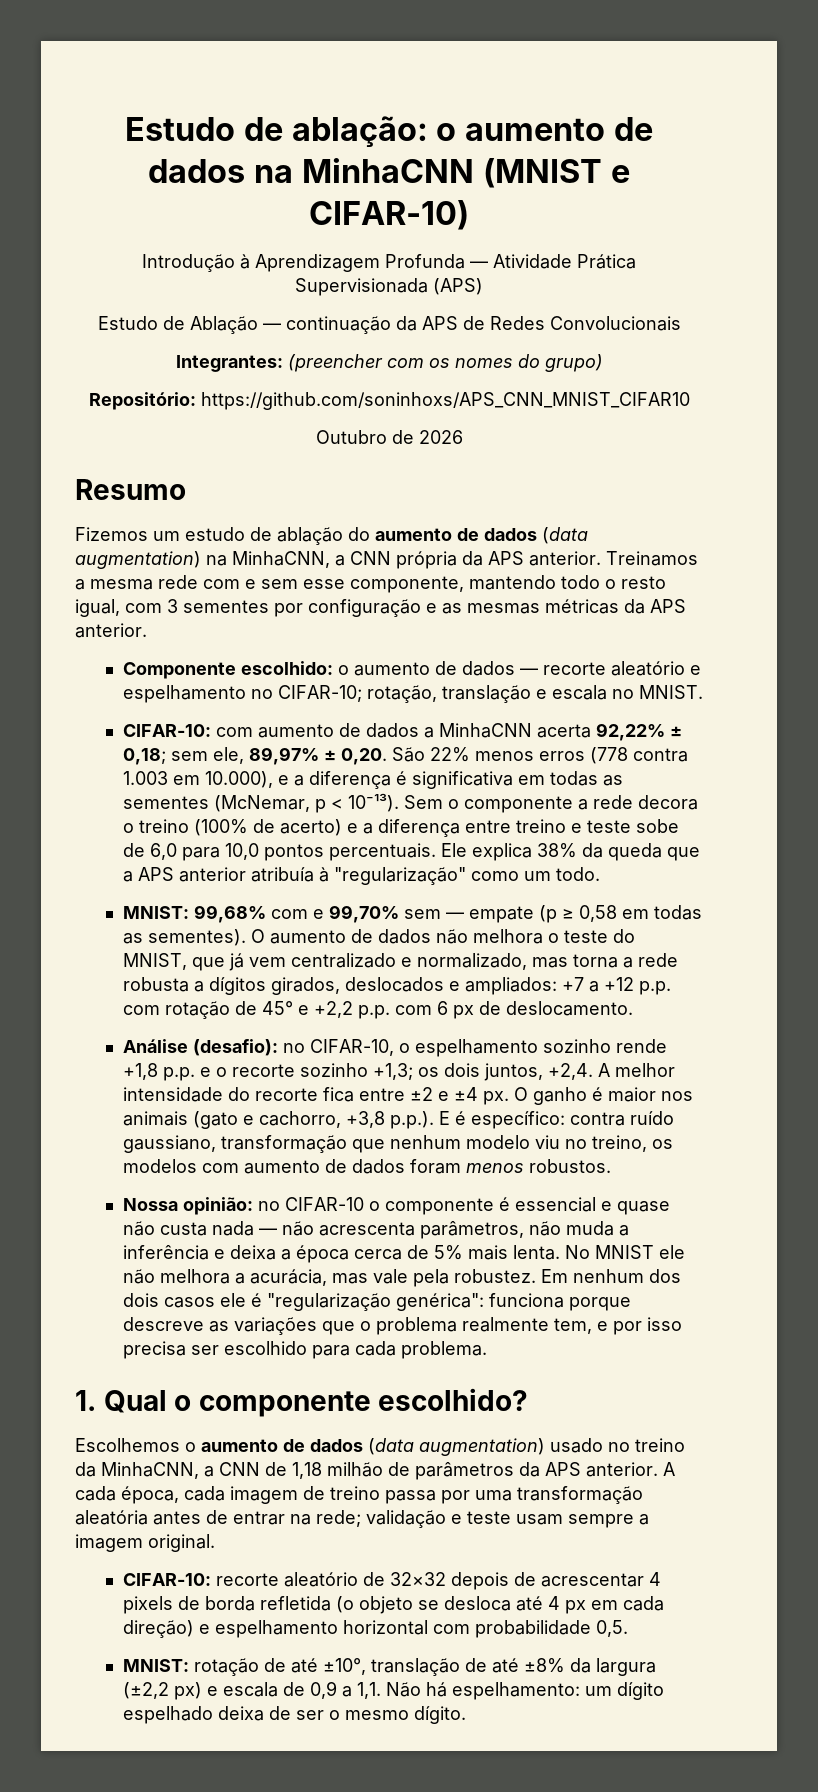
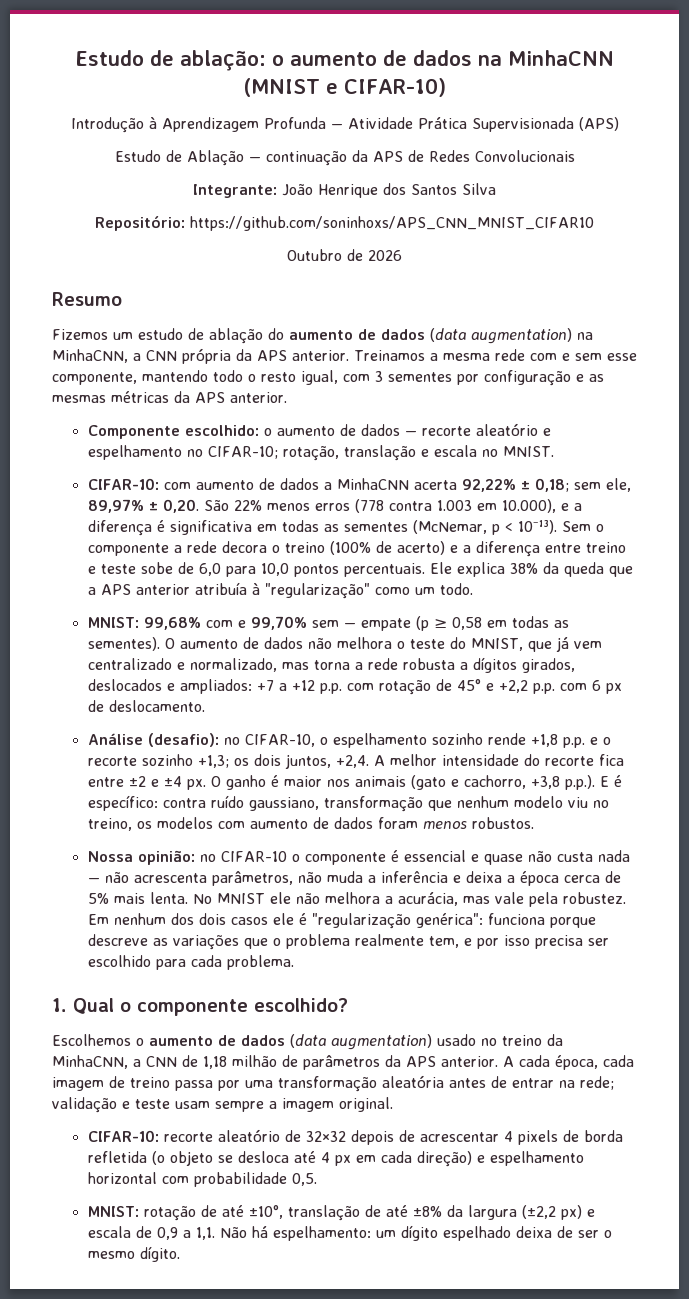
[175,354,603,372] Integrantes: (preencher com os nomes do grupo) -> [193,183,496,198] Integrante: João Henrique dos Santos Silva

